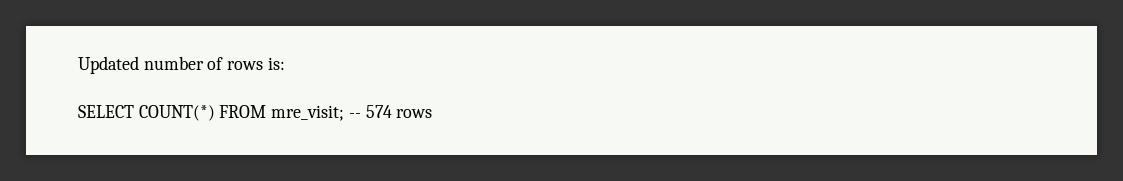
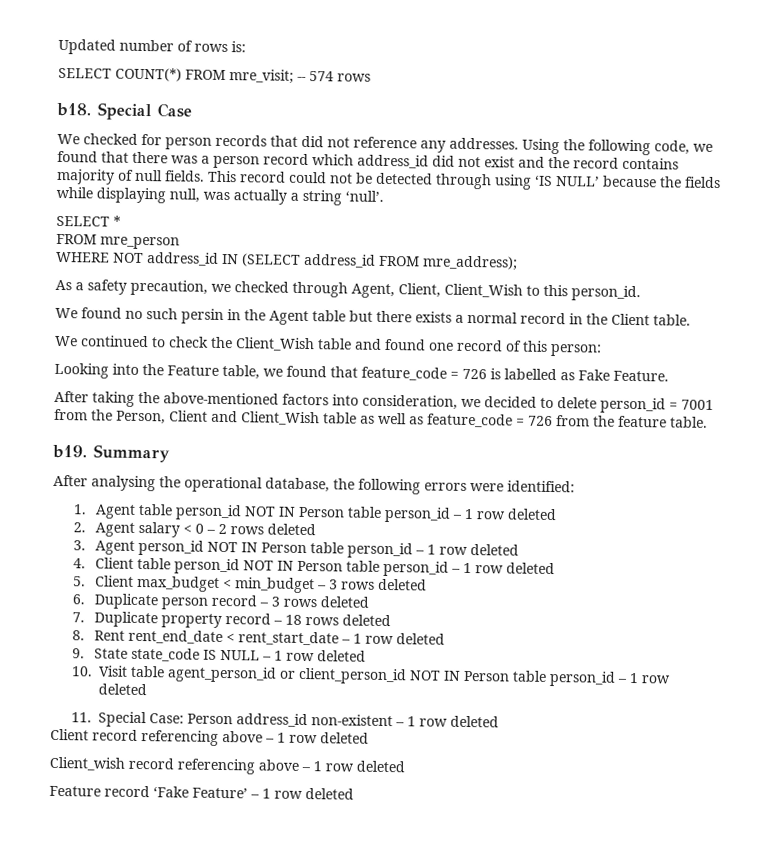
(433, 113) none -> [56,102,192,121] [57,133,713,156] [57,150,679,170] [56,168,721,190] [56,186,384,206] [56,215,121,227] [56,233,180,250] [56,251,518,271] [55,279,641,302] [55,307,691,326] [55,335,602,357] [54,362,669,382] [54,390,714,414] [54,408,708,428] [52,444,170,463] [53,474,575,495] [73,503,557,523] [73,521,316,538] [73,539,519,559] [73,557,555,577] [73,575,427,594] [72,593,369,610] [72,611,391,628] [72,629,445,646] [72,647,366,662] [71,665,672,687] [98,683,148,696] [71,711,500,728] [50,728,369,746] [49,756,405,775] [49,785,354,800] // b18. Special Case // We checked for person records that did not reference any addresses. Using the following code, we found that there was a person record which address_id did not exist and the record contains majority of null fields. This record could not be detected through using ‘IS NULL’ because the fields while displaying null, was actually a string ‘null’. // SELECT * // FROM mre_person // WHERE NOT address_id IN (SELECT address_id FROM mre_address); // As a safety precaution, we checked through Agent, Client, Client_Wish to this person_id. // We found no such persin in the Agent table but there exists a normal record in the Client table. // We continued to check the Client_Wish table and found one record of this person: // Looking into the Feature table, we found that feature_code = 726 is labelled as Fake Feature. // After taking the above-mentioned factors into consideration, we decided to delete person_id = 7001 from the Person, Client and Client_Wish table as well as feature_code = 726 from the feature table. // b19. Summary // After analysing the operational database, the following errors were identified: // 1. Agent table person_id NOT IN Person table person_id – 1 row deleted // 2. Agent salary < 0 – 2 rows deleted // 3. Agent person_id NOT IN Person table person_id – 1 row deleted // 4. Client table person_id NOT IN Person table person_id – 1 row deleted // 5. Client max_budget < min_budget – 3 rows deleted // 6. Duplicate person record – 3 rows deleted // 7. Duplicate property record – 18 rows deleted // 8. Rent rent_end_date < rent_start_date – 1 row deleted // 9. State state_code IS NULL – 1 row deleted // 10. Visit table agent_person_id or client_person_id NOT IN Person table person_id – 1 row deleted // 11. Special Case: Person address_id non-existent – 1 row deleted // Client record referencing above – 1 row deleted // Client_wish record referencing above – 1 row deleted // Feature record ‘Fake Feature’ – 1 row deleted

